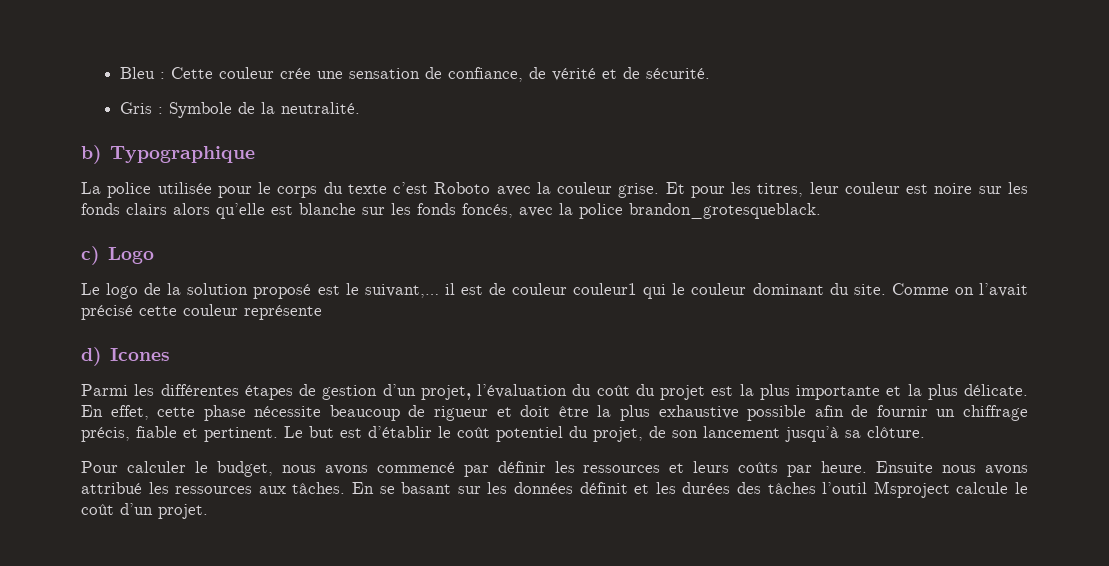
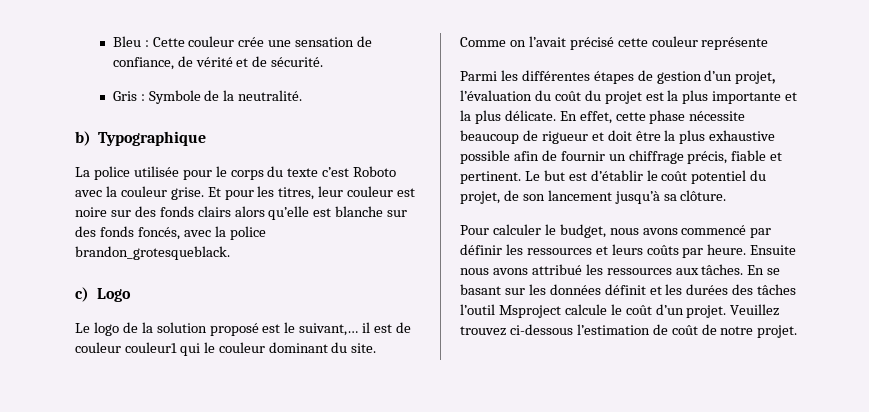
[1007,182,1028,194] les -> [134,206,156,217] des
[391,203,411,215] les -> [75,226,96,237] des
[81,347,171,366] // d) Icones -> (769, 43) none
(208, 511) none -> [730,304,780,316] [460,324,798,338] Veuillez trouvez ci-dessous l’estimation de coût de notre projet.

